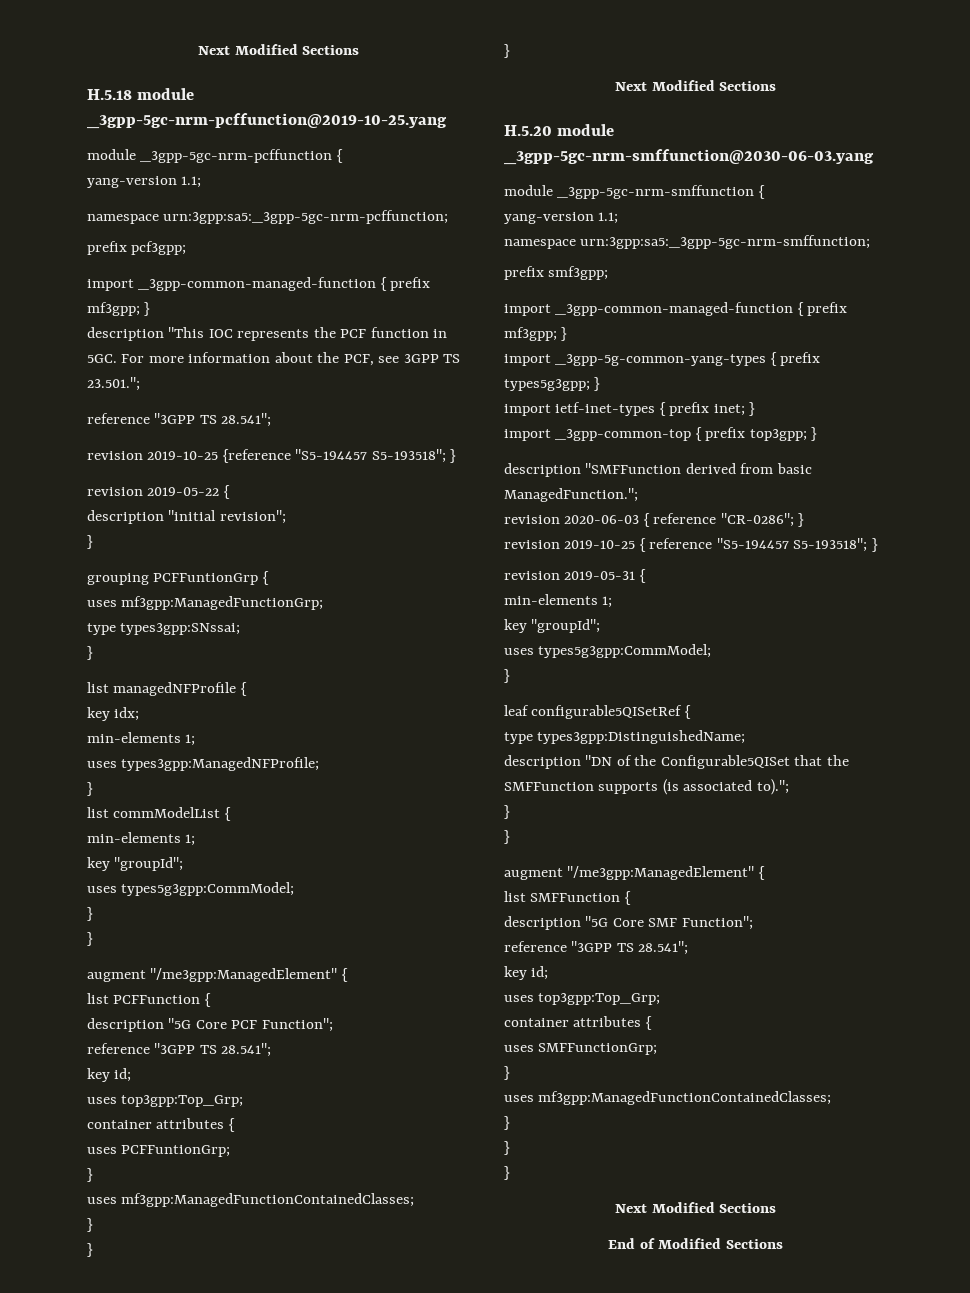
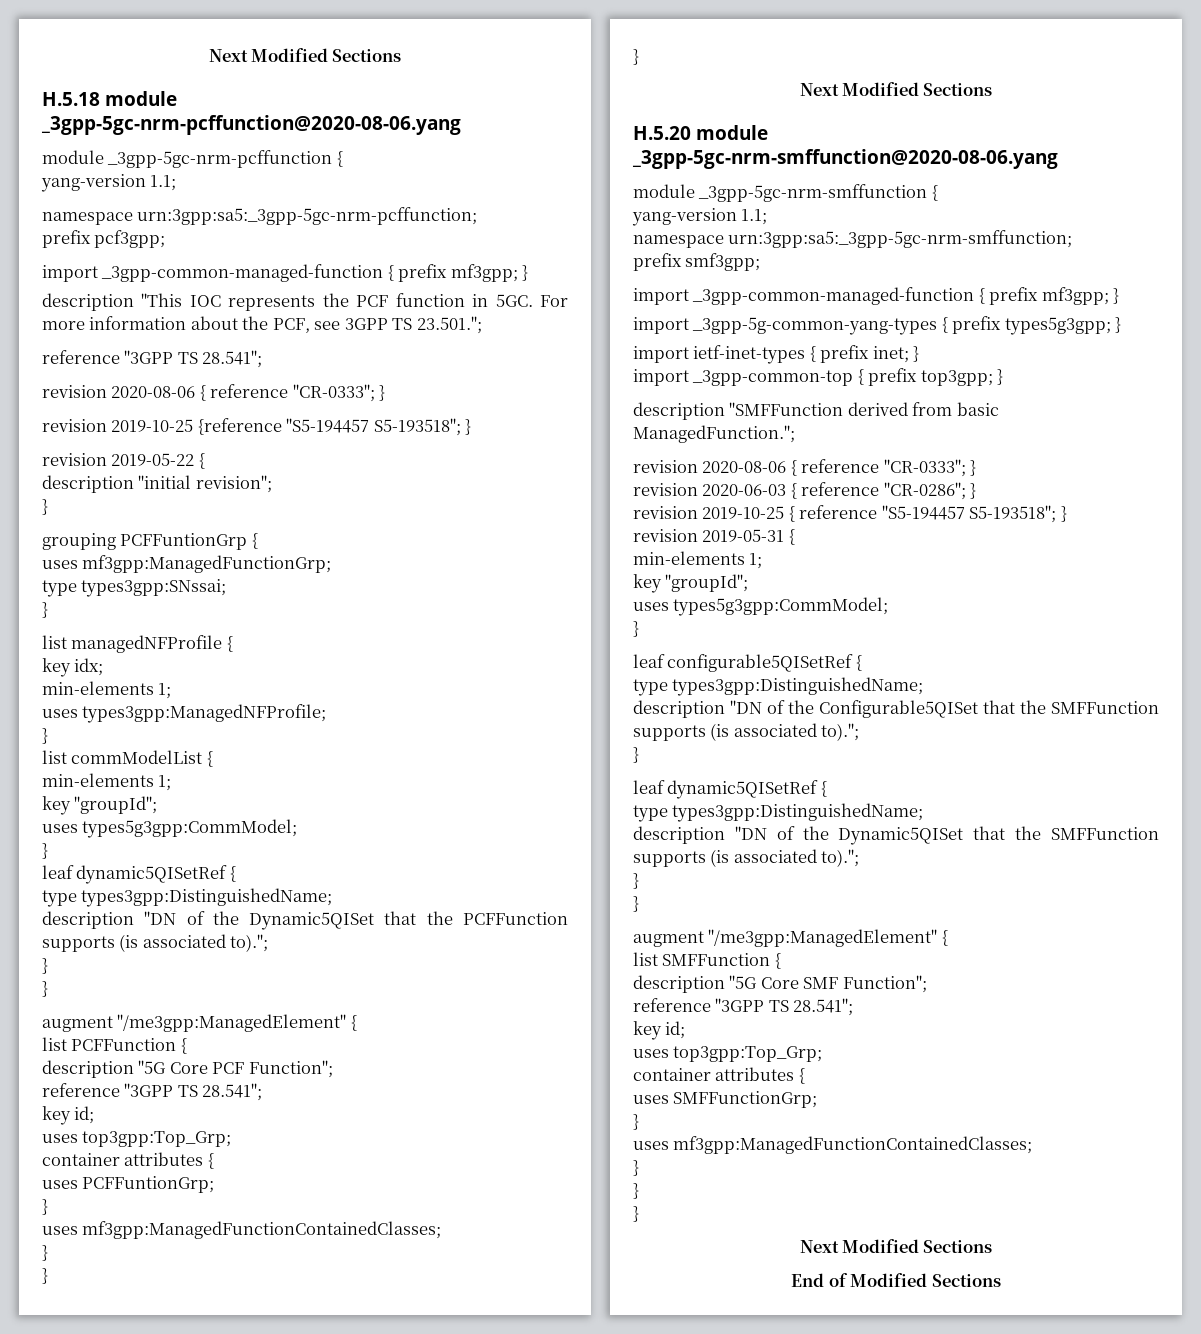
[87,113,447,129] _3gpp-5gc-nrm-pcffunction@2019-10-25.yang -> [41,115,461,135] _3gpp-5gc-nrm-pcffunction@2020-08-06.yang
(272, 420) none -> [42,384,386,402] // revision 2020-08-06 { reference "CR-0333"; }
(93, 914) none -> [42,865,236,884] [42,888,333,907] [42,911,568,930] [42,934,269,952] [42,958,48,974] // leaf dynamic5QISetRef { // type types3gpp:DistinguishedName; // description "DN of the Dynamic5QISet that the PCFFunction supports (is associated to)."; // }
[504,149,874,165] _3gpp-5gc-nrm-smffunction@2030-06-03.yang -> [632,149,1058,169] _3gpp-5gc-nrm-smffunction@2020-08-06.yang
(638, 495) none -> [633,459,977,477] // revision 2020-08-06 { reference "CR-0333"; }
(510, 812) none -> [633,780,827,799] [633,803,924,822] [633,826,1159,845] [633,849,860,867] [633,873,639,889] // leaf dynamic5QISetRef { // type types3gpp:DistinguishedName; // description "DN of the Dynamic5QISet that the SMFFunction supports (is associated to)."; // }

